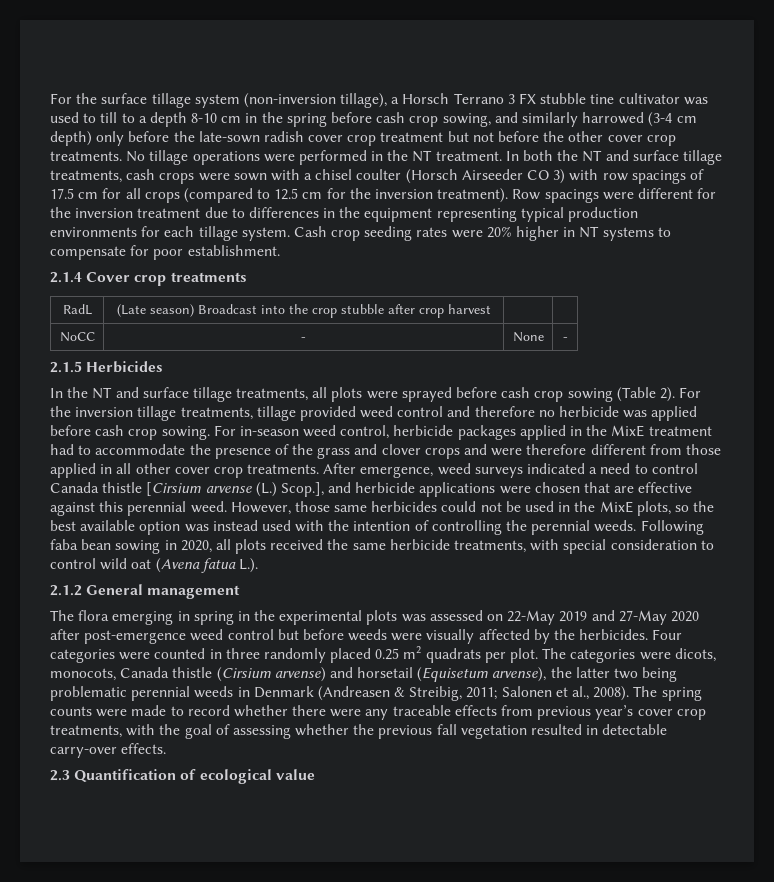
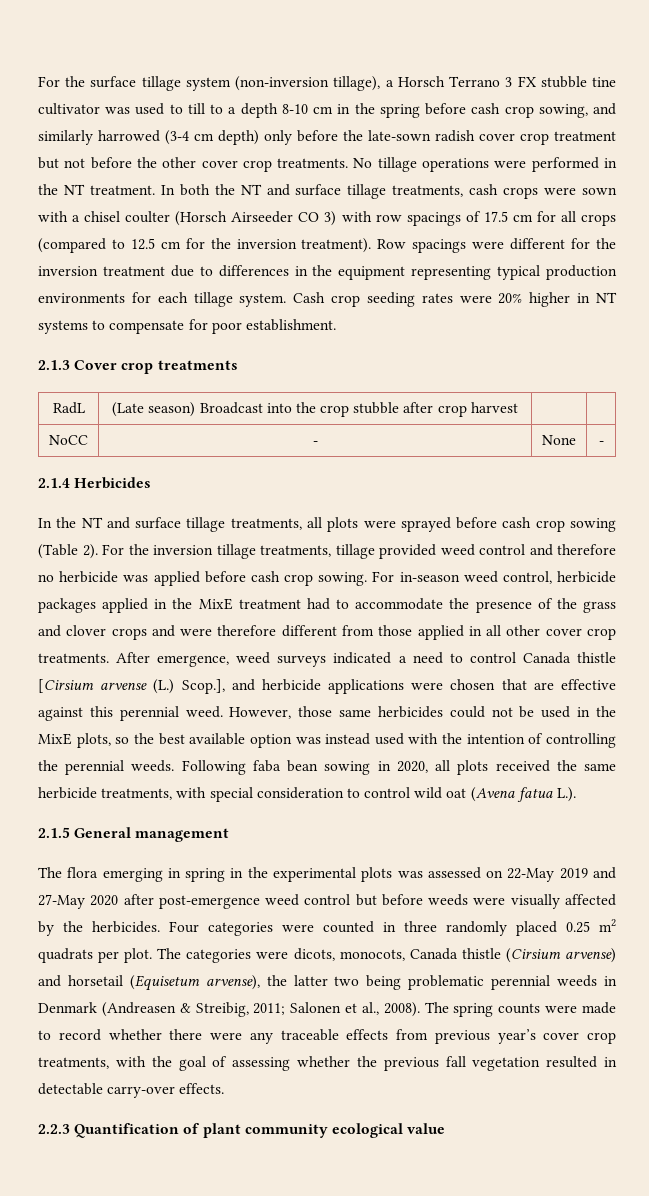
[50,272,82,283] 2.1.4 -> [38,360,70,370] 2.1.3
[50,361,82,373] 2.1.5 -> [38,478,70,488] 2.1.4
[50,585,82,596] 2.1.2 -> [38,827,70,838] 2.1.5
[50,770,70,781] 2.3 -> [38,1124,70,1134] 2.2.3
(197, 774) none -> [202,1123,328,1138] plant community

